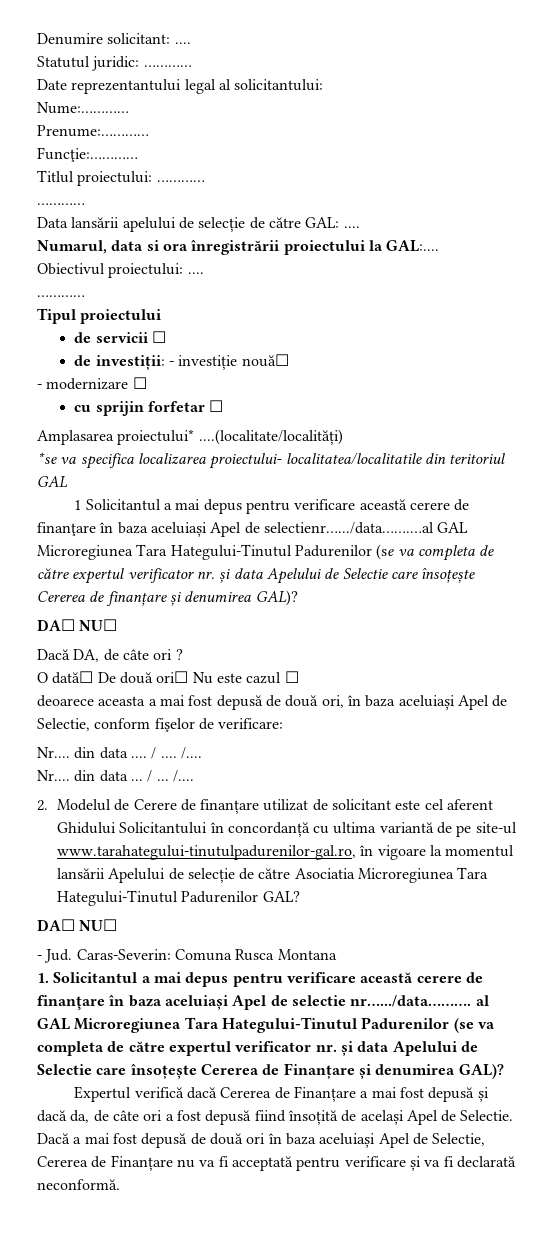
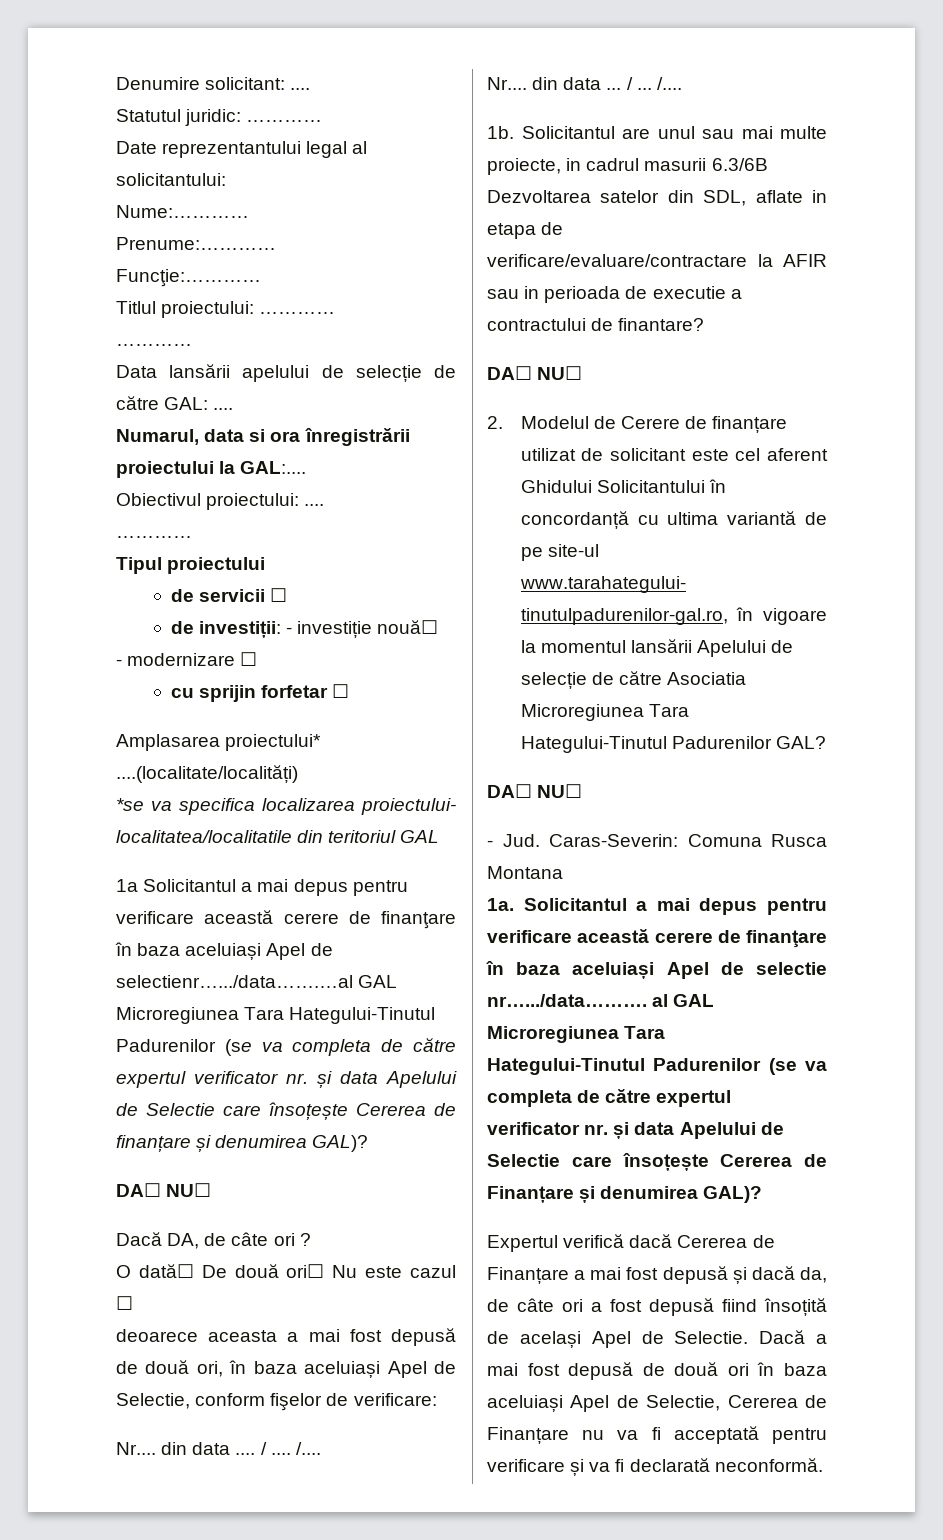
[74,500,82,510] 1 -> [116,879,138,892] 1a
(194, 776) none -> [487,126,827,139] [487,158,768,175] [487,190,827,206] [487,222,564,239] [487,254,827,267] [487,286,742,303] [487,318,705,331] [487,366,583,380] // 1b. Solicitantul are unul sau mai multe proiecte, in cadrul masurii 6.3/6B Dezvoltarea satelor din SDL, aflate in etapa de verificare/evaluare/contractare la AFIR sau in perioada de executie a contractului de finantare? // DA☐ NU☐
[37,973,49,983] 1. -> [487,898,514,911] 1a.

